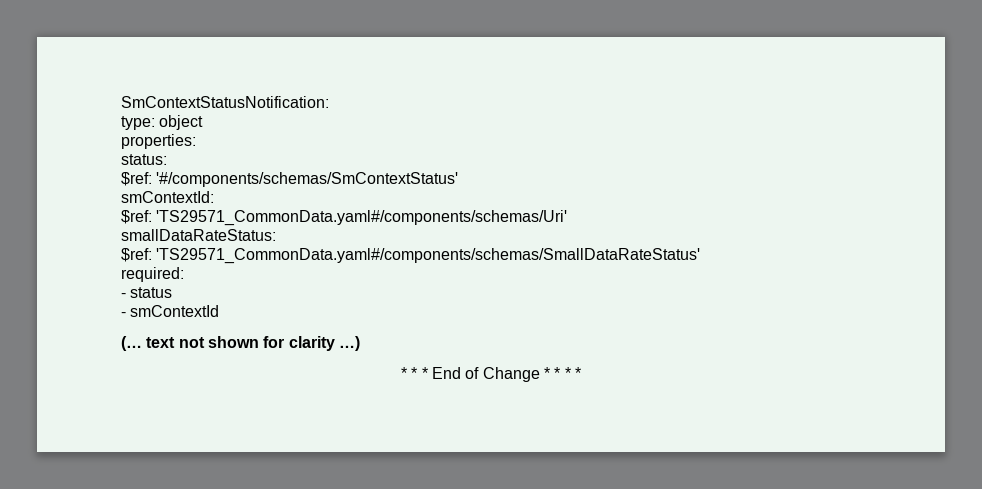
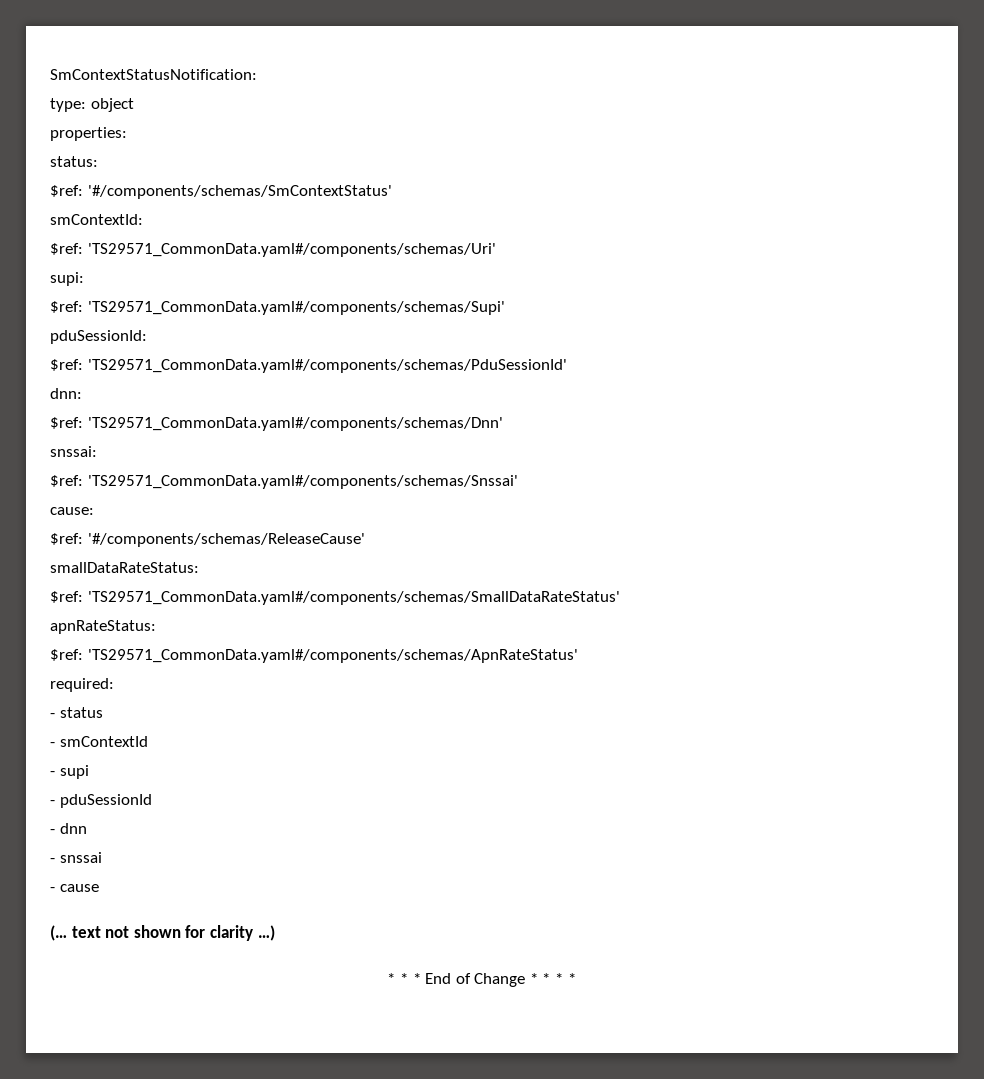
(568, 218) none -> [50,272,84,286] [50,301,505,315] [50,330,147,344] [50,359,567,373] [50,388,82,399] [50,417,503,431] [50,446,97,457] [50,475,518,489] [50,507,94,515] [50,533,365,547] // supi: // $ref: 'TS29571_CommonData.yaml#/components/schemas/Supi' // pduSessionId: // $ref: 'TS29571_CommonData.yaml#/components/schemas/PduSessionId' // dnn: // $ref: 'TS29571_CommonData.yaml#/components/schemas/Dnn' // snssai: // $ref: 'TS29571_CommonData.yaml#/components/schemas/Snssai' // cause: // $ref: '#/components/schemas/ReleaseCause'
(701, 256) none -> [50,620,156,634] [50,649,578,663] // apnRateStatus: // $ref: 'TS29571_CommonData.yaml#/components/schemas/ApnRateStatus'
(220, 311) none -> [50,765,89,779] [50,794,152,808] [50,823,87,834] [50,852,102,863] [50,884,99,892] // - supi // - pduSessionId // - dnn // - snssai // - cause

